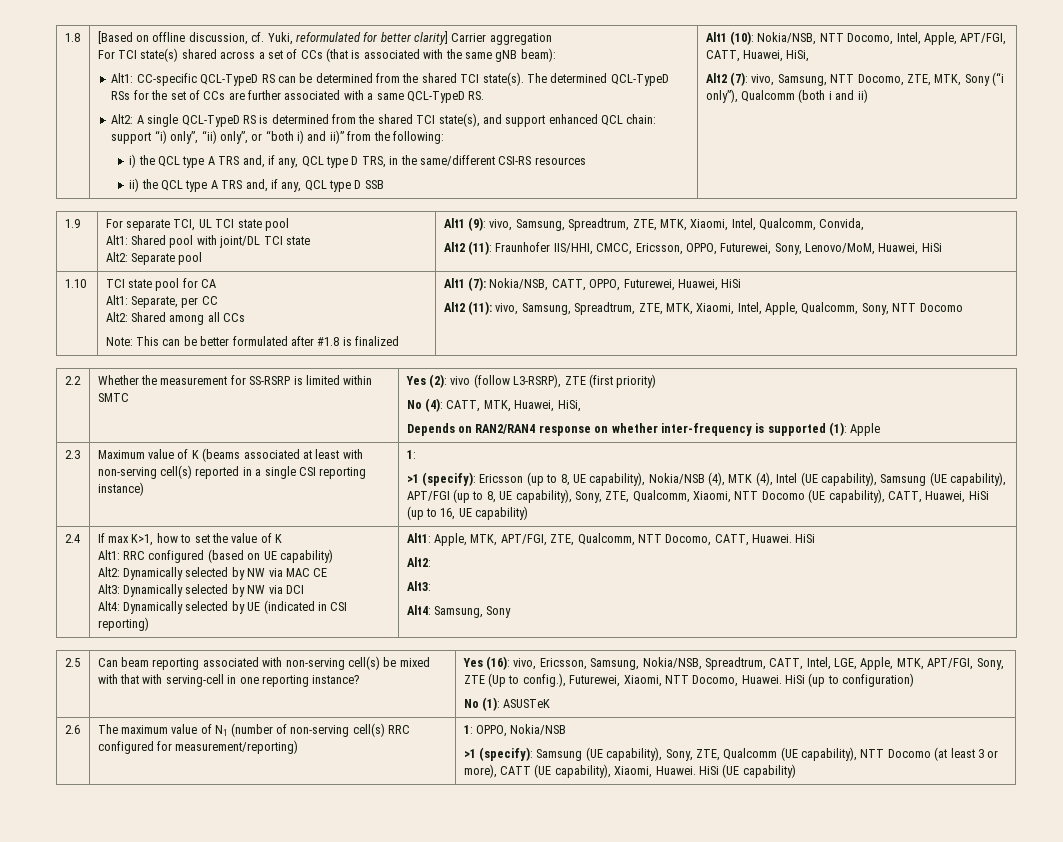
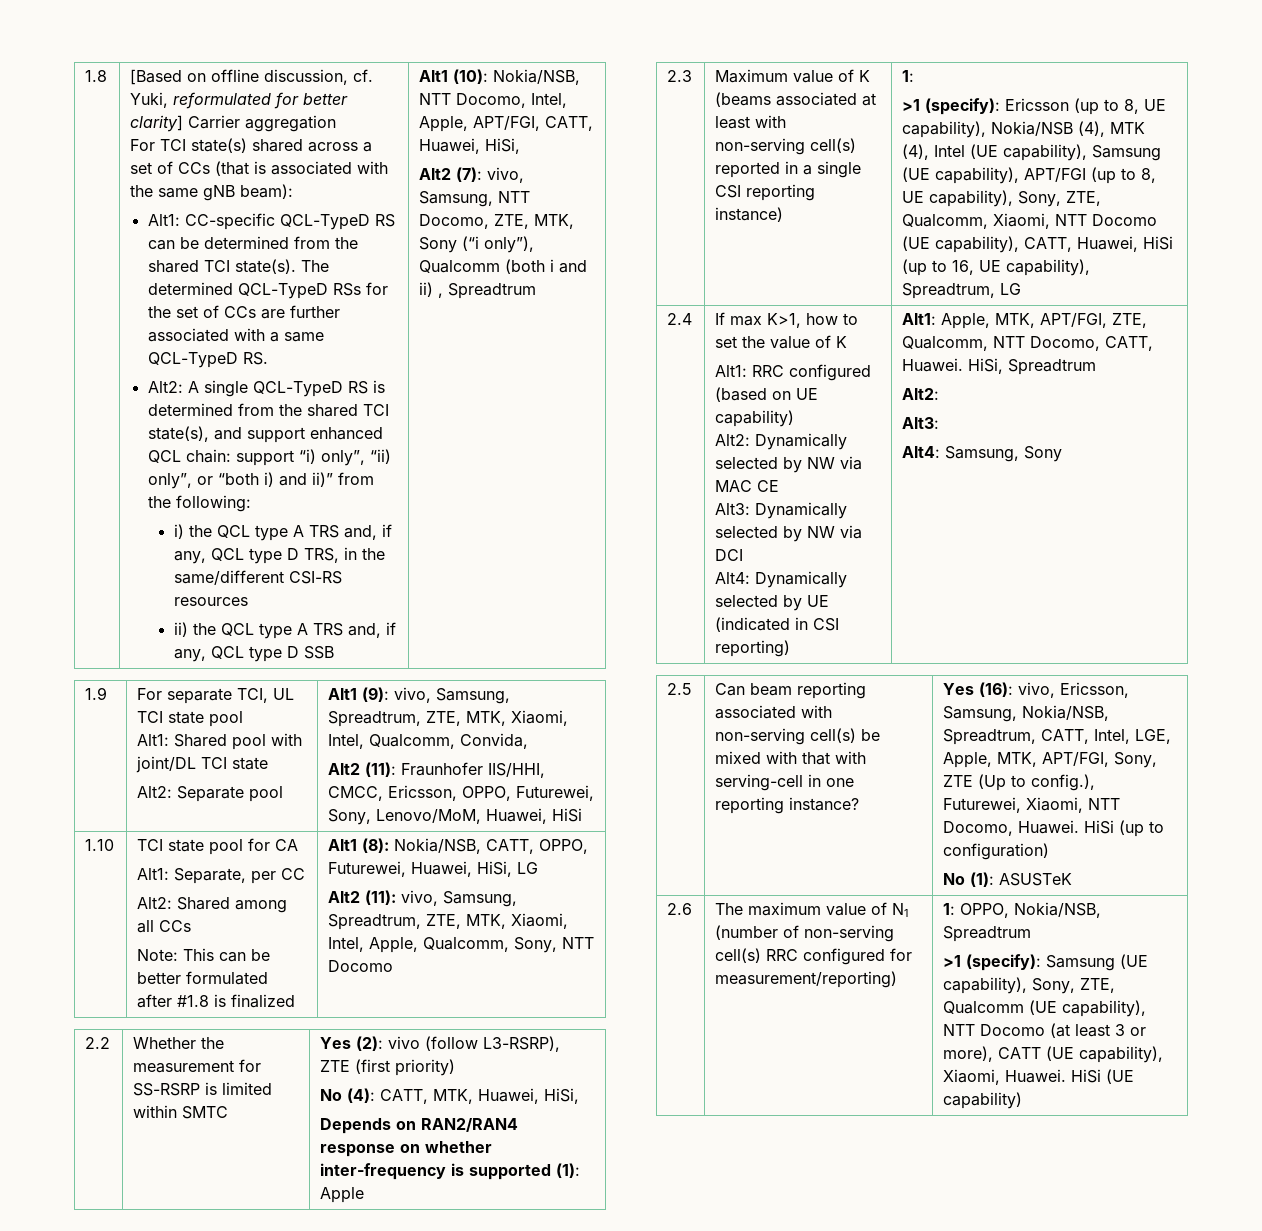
(868, 96) none -> [438,283,537,299] , Spreadtrum
[468,277,487,291] (7): -> [362,838,390,853] (8):
[721,279,742,288] HiSi -> [477,861,539,877] HiSi, LG
[475,506,529,520] capability) -> [1006,259,1091,276] [902,283,1022,299] capability), Spreadtrum, LG
[795,534,816,543] HiSi -> [968,358,1097,375] HiSi, Spreadtrum
[510,724,567,735] Nokia/NSB -> [1014,902,1102,918] [943,926,1032,942] Nokia/NSB, Spreadtrum

